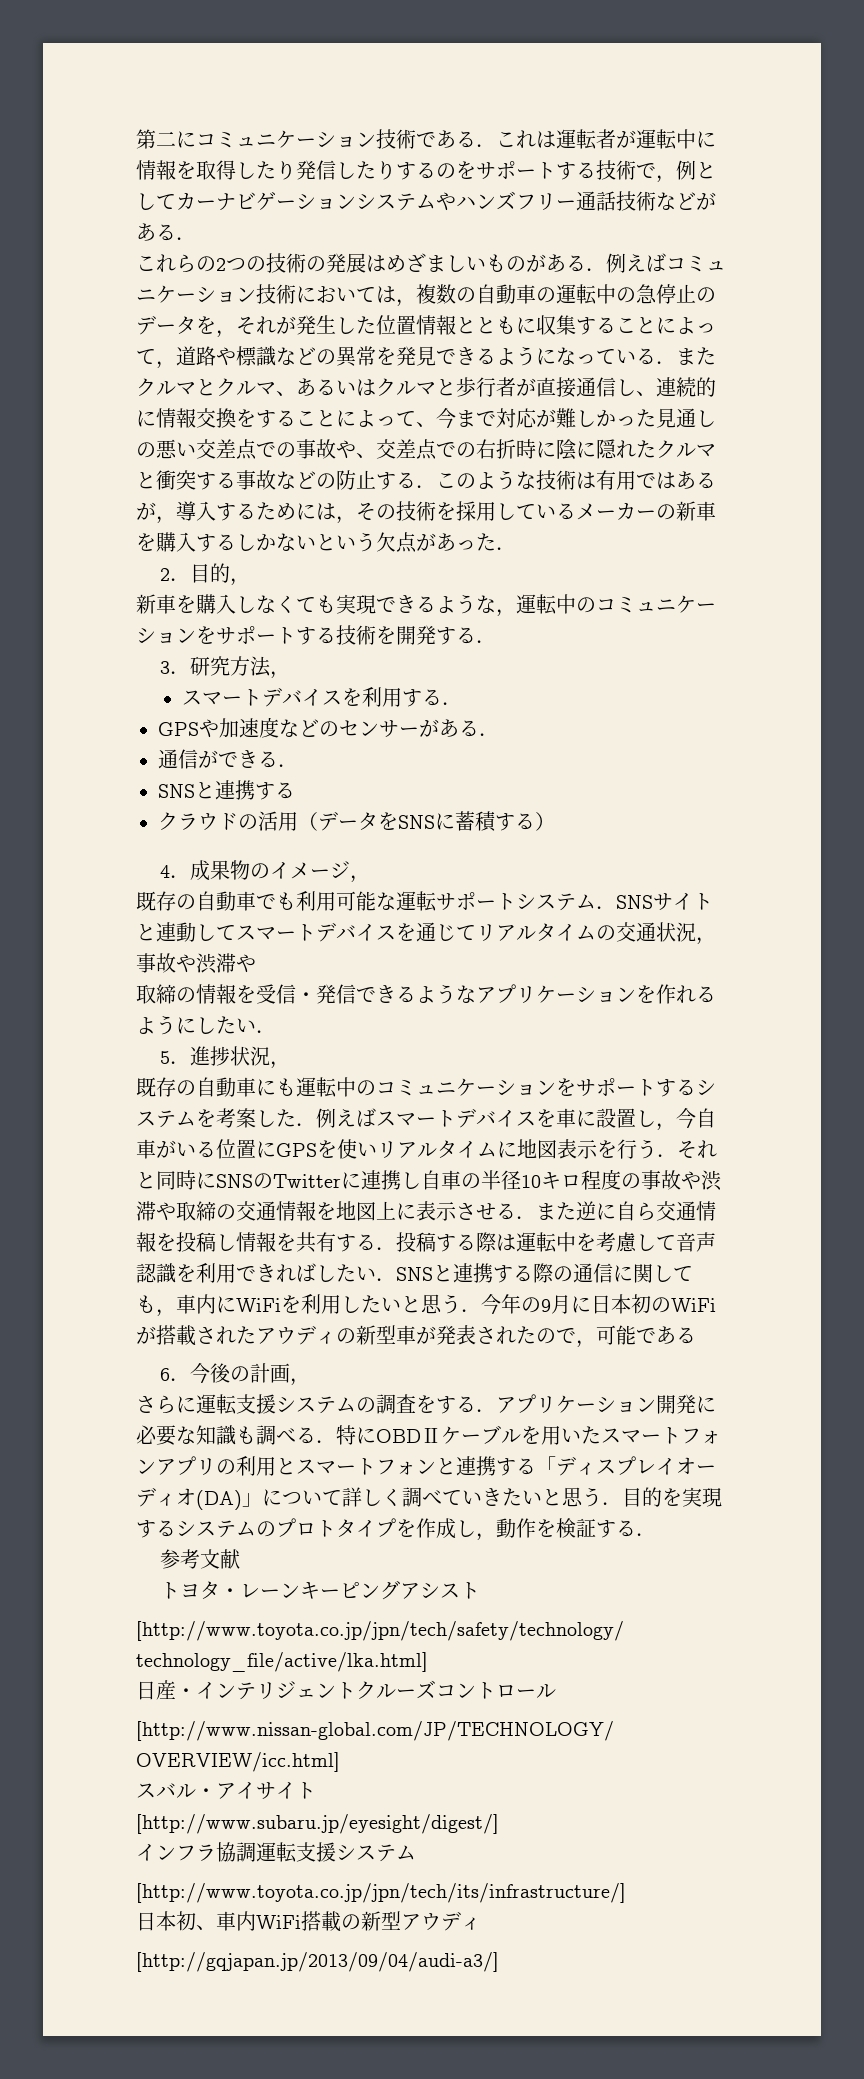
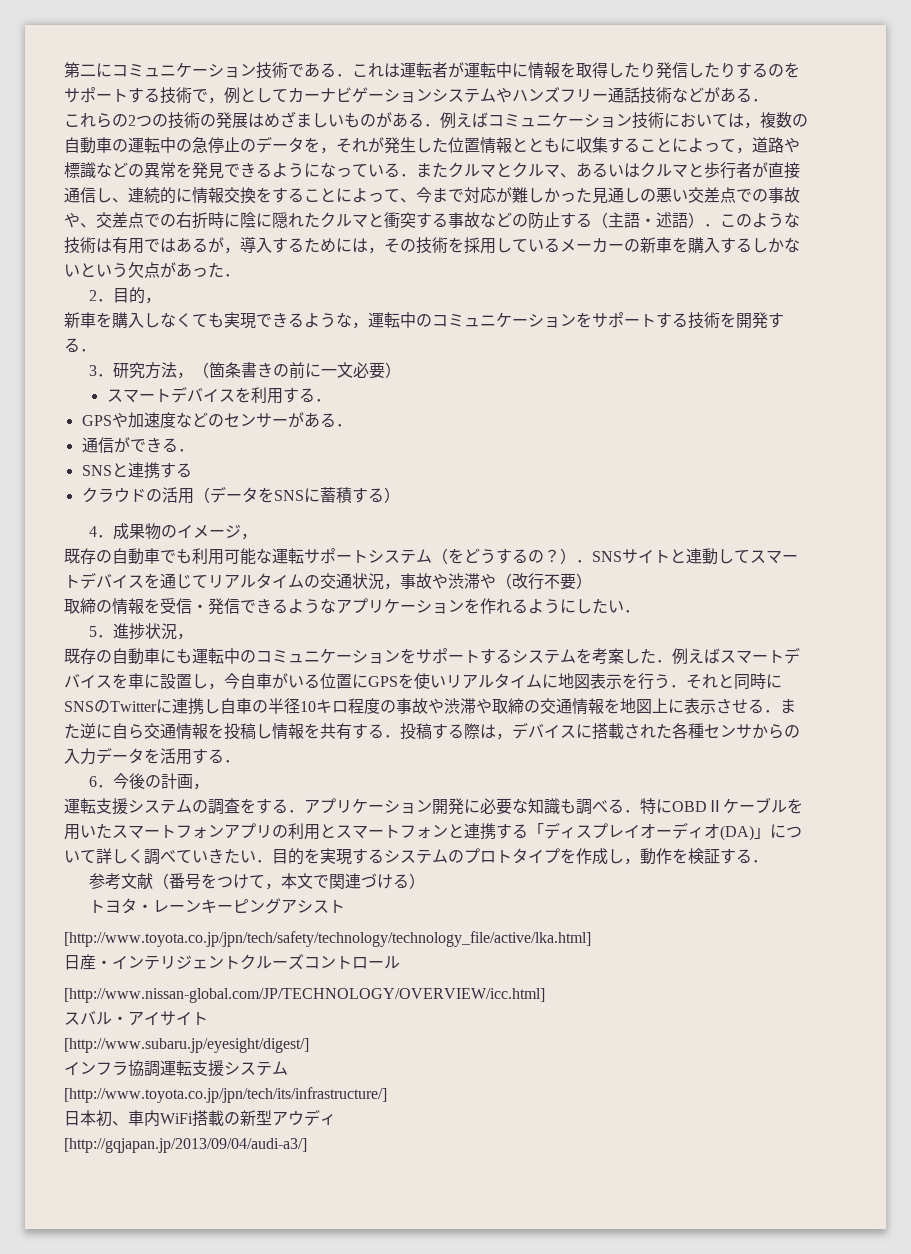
(416, 480) none -> [592,212,704,228] （主語・述語）
(291, 675) none -> [193,362,402,379] （箇条書きの前に一文必要）
(596, 901) none -> [432,548,576,564] （をどうするの？）
(256, 963) none -> [496,573,592,590] （改行不要）
[516,1232,716,1253] [136,1263,693,1283] [136,1294,716,1317] [136,1325,696,1348] 運転中を考慮して音声認識を利用できればしたい．SNSと連携する際の通信に関しても，車内にWiFiを利用したいと思う．今年の9月に日本初のWiFiが搭載されたアウディの新型車が発表されたので，可能である -> [496,722,800,740] [64,747,240,765] ，デバイスに搭載された各種センサからの入力データを活用する．
[136,1395,196,1414] さらに -> (210, 786) none
[542,1487,602,1507] と思う -> (256, 856) none
(241, 1559) none -> [153,873,426,890] （番号をつけて，本文で関連づける）

